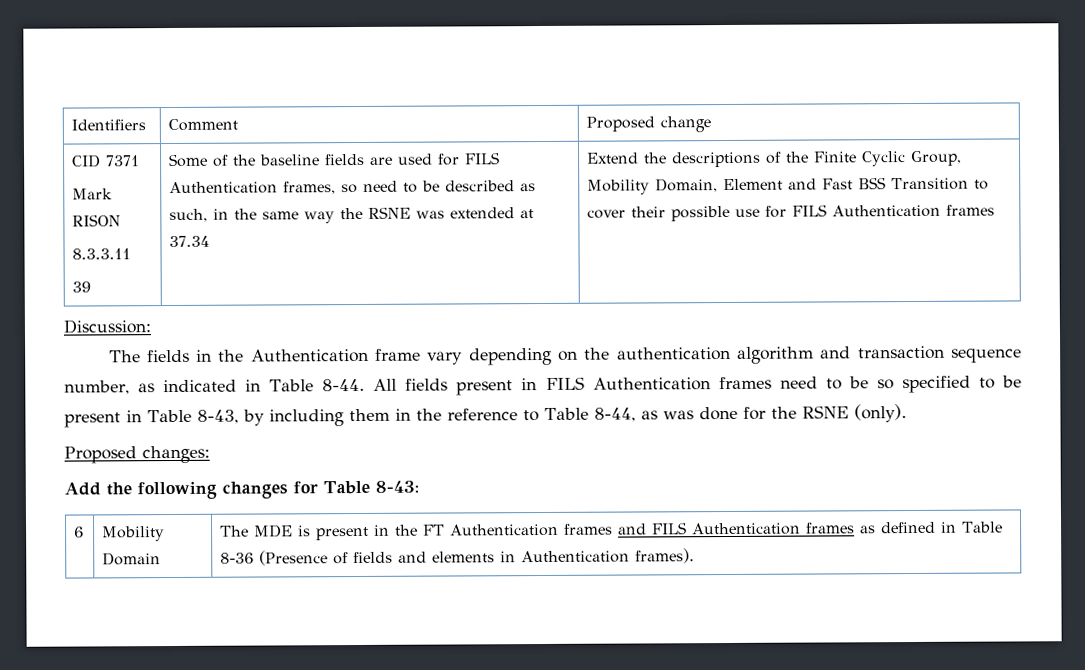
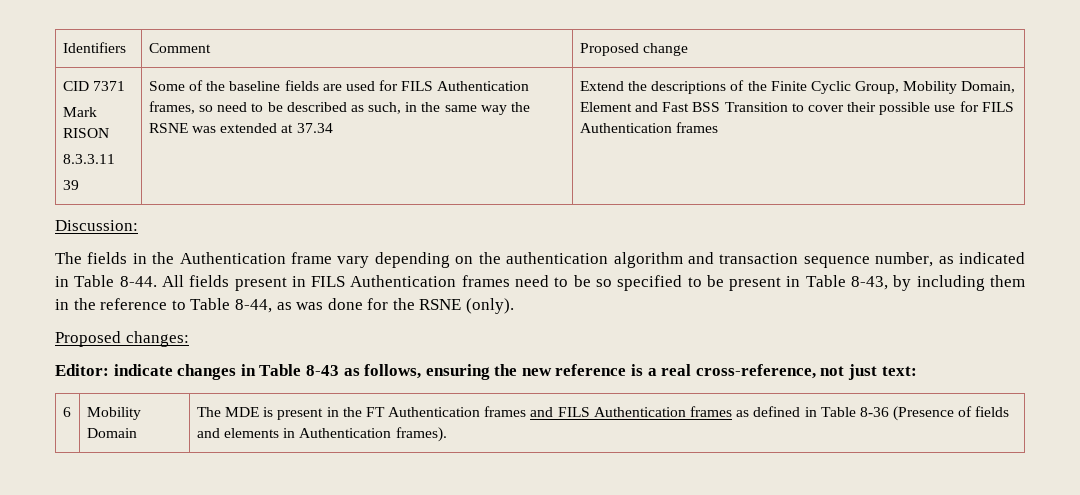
[64,480,419,500] Add the following changes for Table 8-43: -> [55,364,917,380] Editor: indicate changes in Table 8-43 as follows, ensuring the new reference is a real cross-reference, not just text:

